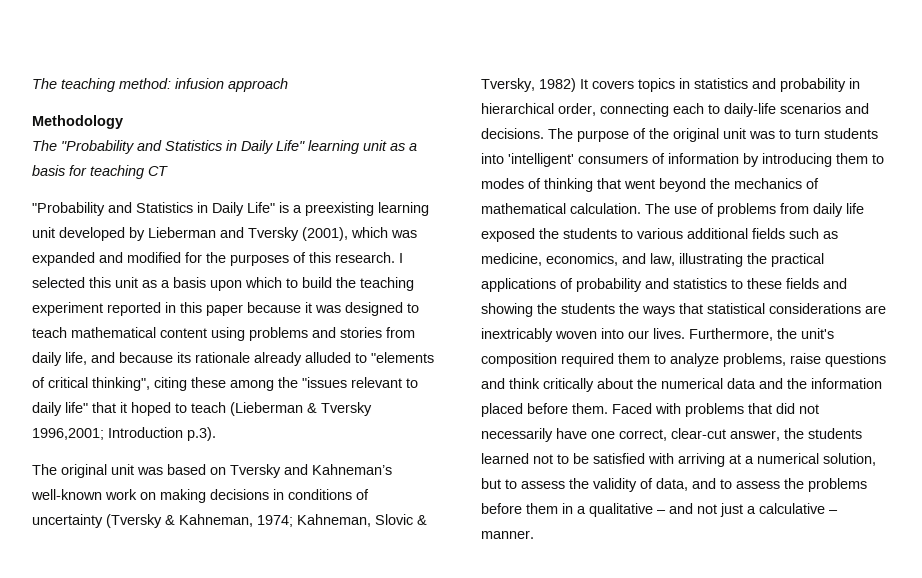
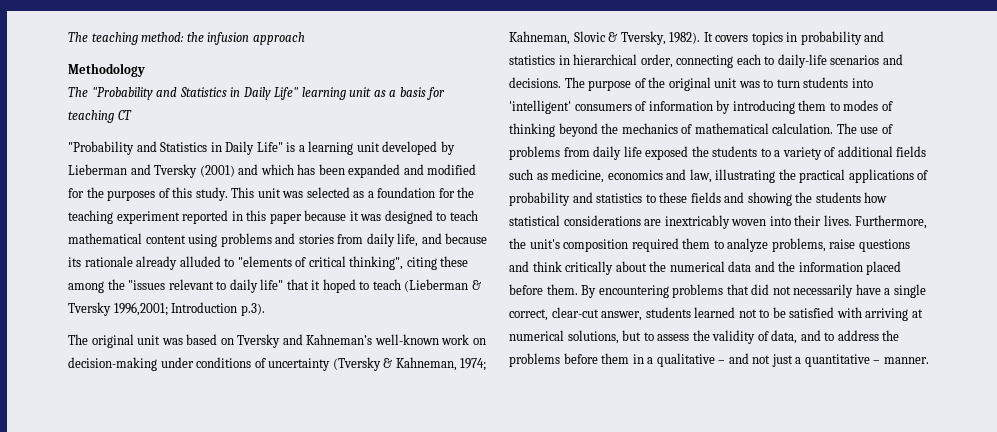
(171, 83) none -> [186,32,204,42] the
[305,202,374,216] preexisting -> (305, 148) none
[302,227,417,241] (2001), which was -> [199,164,345,177] (2001) and which has been
[335,252,403,263] [32,277,332,291] research. I selected this unit as a basis upon which to build -> [195,187,455,201] study. This unit was selected as a foundation for
[160,489,284,503] making decisions in -> [68,357,194,371] decision-making under
[539,78,576,92] 1982) -> [669,32,701,44] 1982).
[694,78,846,92] statistics and probability -> [800,31,885,45] [509,55,555,65] probability and statistics
[597,178,655,189] that went -> (555, 130) none
[637,228,683,239] various -> [774,147,836,160] a variety of
[546,253,618,266] economics, -> [607,170,663,180] economics
[619,303,703,317] the ways that -> [864,192,888,203] how
[628,330,649,339] our -> [794,215,822,226] their
[612,403,681,414] Faced with -> [581,285,669,298] By encountering
[591,431,615,439] one -> [884,284,926,298] a single
[784,428,804,439] the -> (643, 316) none
[745,453,876,466] a numerical solution, -> [509,330,619,344] numerical solutions,
[736,481,780,489] assess -> [837,330,879,341] address
[759,503,825,514] calculative -> [804,354,870,367] quantitative

